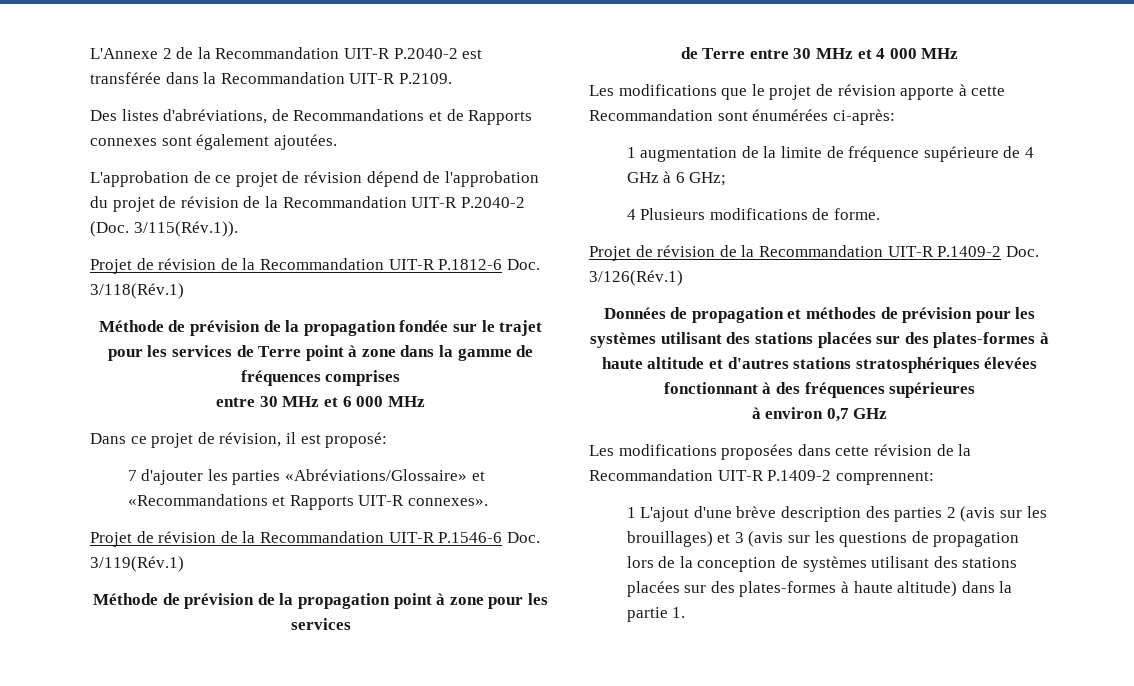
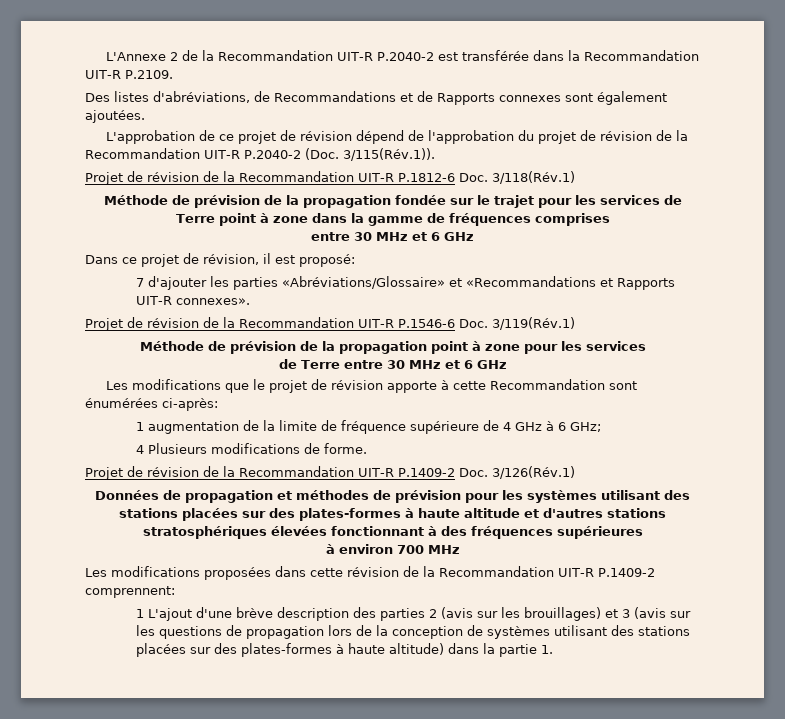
[356,396,425,407] 000 MHz -> [444,232,474,241] GHz
[876,48,959,59] 4 000 MHz -> [463,360,507,369] 6 GHz
[826,408,888,422] 0,7 GHz -> [396,545,460,554] 700 MHz

